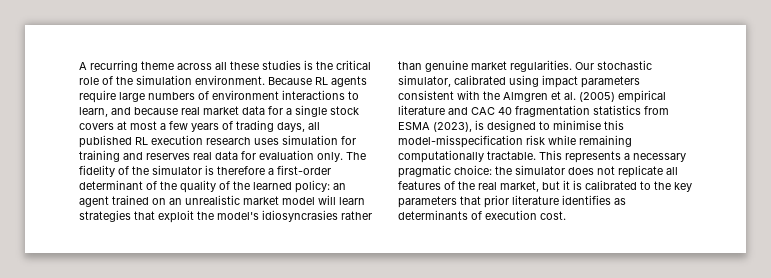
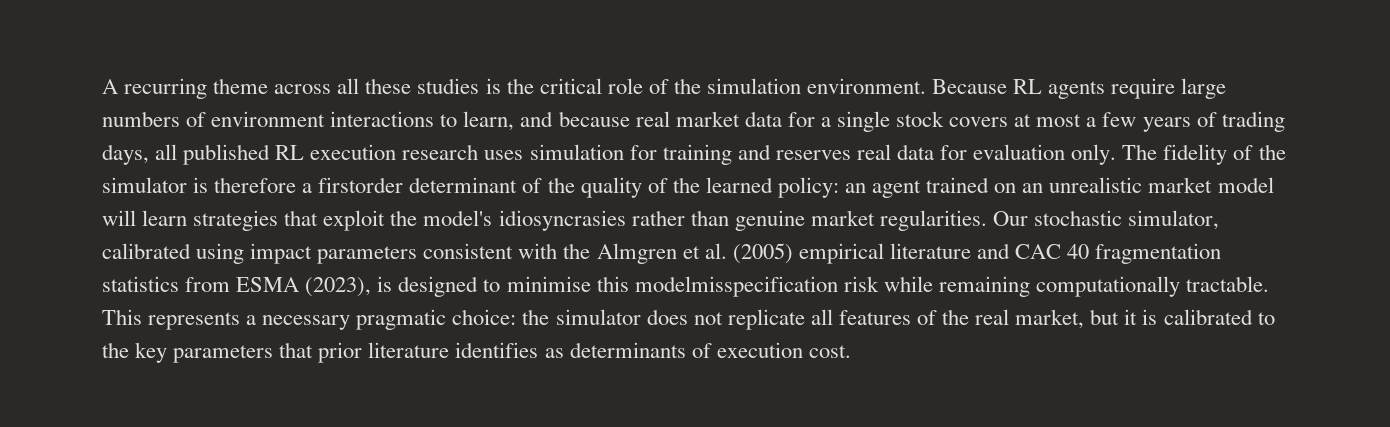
[277,165,331,175] first-order -> [318,177,404,193] firstorder
[398,135,523,148] model-misspecification -> [634,276,838,297] modelmisspecification

